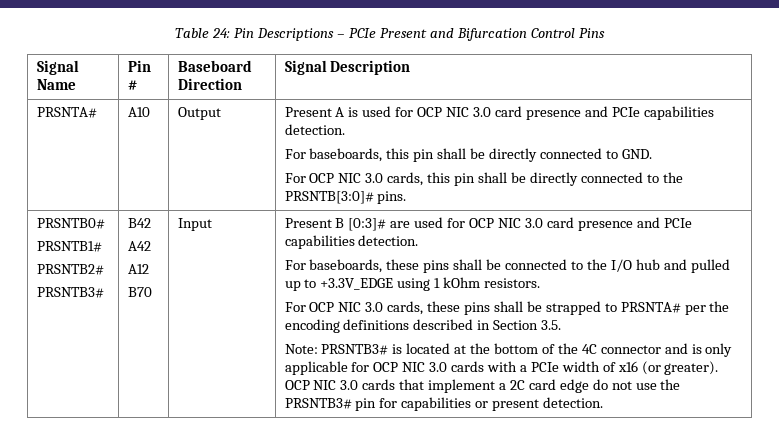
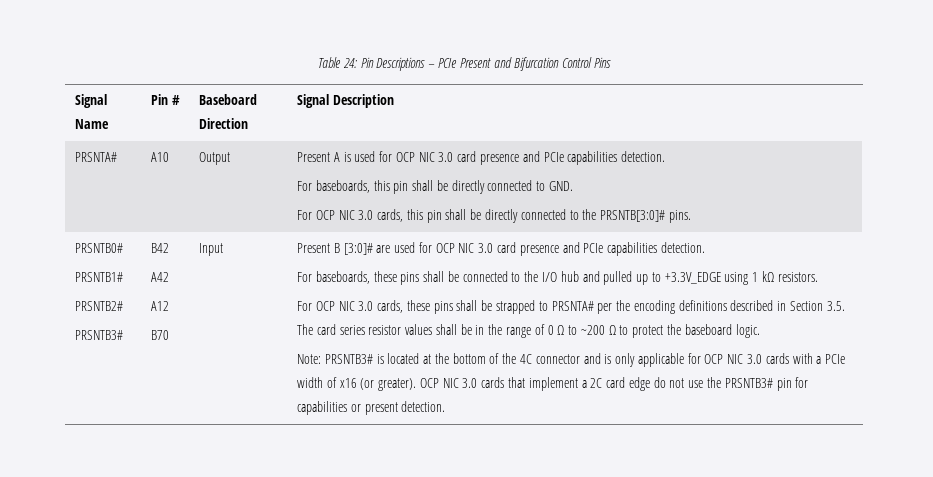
[348,218,387,231] [0:3]# -> [343,243,373,255] [3:0]#
[443,277,481,288] kOhm -> [762,271,775,282] kΩ
(562, 325) none -> [296,324,760,338] The card series resistor values shall be in the range of 0 Ω to ~200 Ω to protect the baseboard logic.

